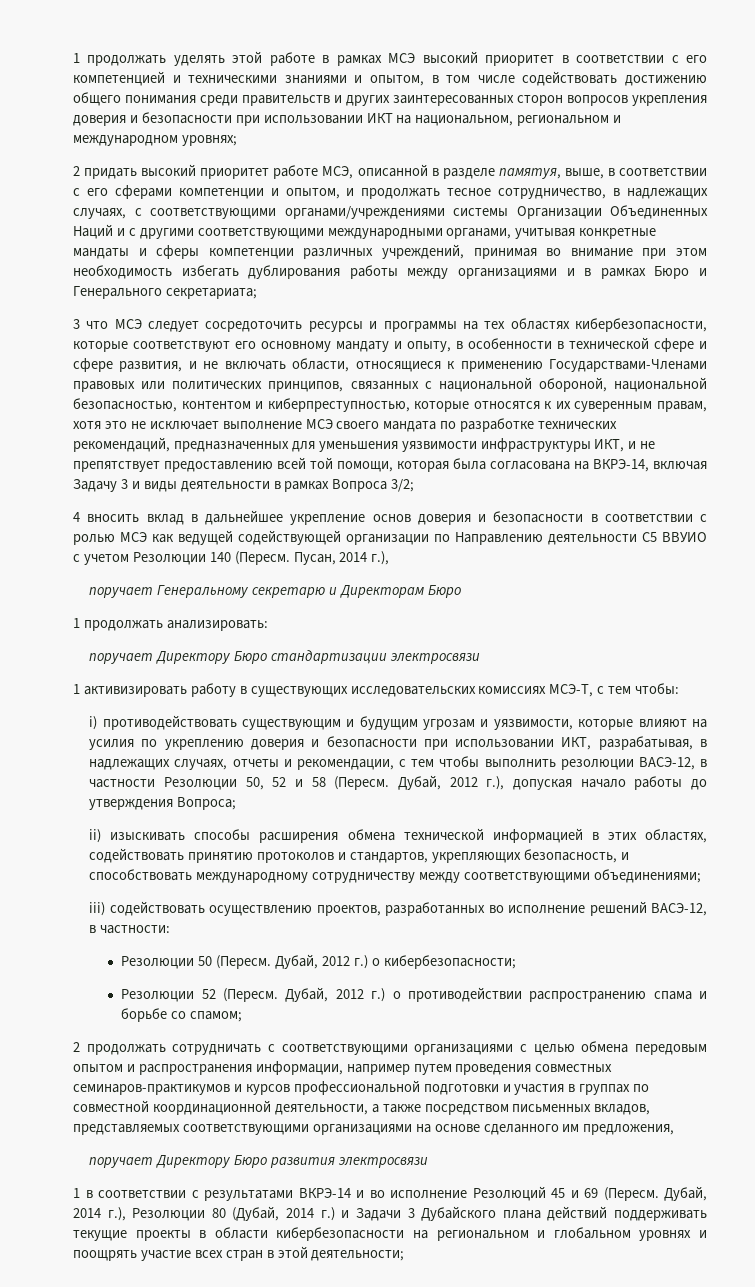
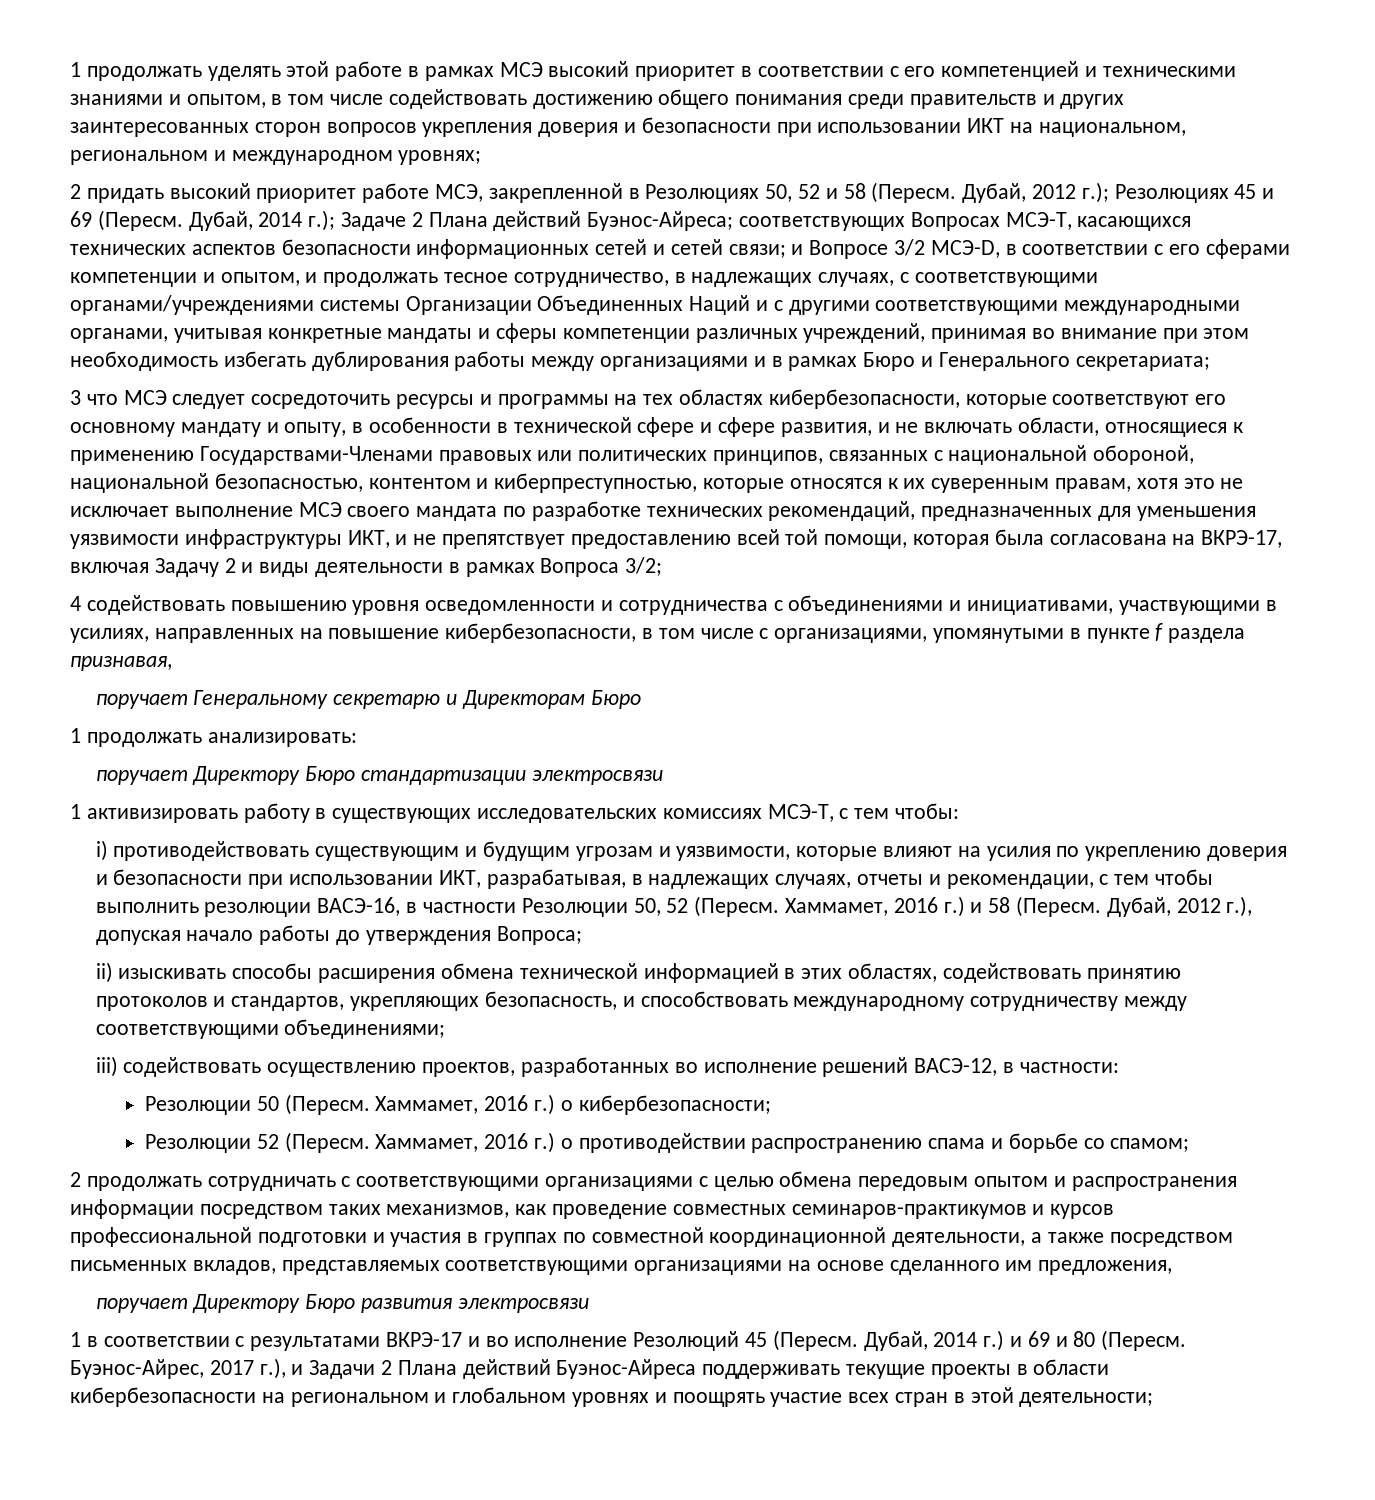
[357,164,604,179] описанной в разделе памятуя, выше, -> [488,182,1275,203] [70,210,1192,231] [70,239,1000,259] закрепленной в Резолюциях 50, 52 и 58 (Пересм. Дубай, 2012 г.); Резолюциях 45 и 69 (Пересм. Дубай, 2014 г.); Задаче 2 Плана действий Буэнос-Айреса; соответствующих Вопросах МСЭ-Т, касающихся технических аспектов безопасности информационных сетей и сетей связи; и Вопросе 3/2 МСЭ-D,
[593,459,649,472] ВКРЭ-14, -> [1201,530,1283,548] ВКРЭ-17,
[120,479,128,489] 3 -> [224,558,236,573] 2
[87,510,707,525] [73,530,707,545] [73,551,390,565] вносить вклад в дальнейшее укрепление основ доверия и безопасности в соответствии с ролью МСЭ как ведущей содействующей организации по Направлению деятельности С5 ВВУИО с учетом Резолюции 140 (Пересм. Пусан, 2014 г.), -> [86,595,1277,615] [70,623,1246,643] [70,656,172,671] содействовать повышению уровня осведомленности и сотрудничества с объединениями и инициативами, участвующими в усилиях, направленных на повышение кибербезопасности, в том числе с организациями, упомянутыми в пункте f раздела признавая,
[638,757,695,770] ВАСЭ-12, -> [317,897,401,916] ВАСЭ-16,
(287, 782) none -> [694,896,965,917] (Пересм. Хаммамет, 2016 г.)
[275,954,350,969] Дубай, 2012 -> [375,1095,529,1114] Хаммамет, 2016
[285,987,364,1002] Дубай, 2012 -> [375,1133,529,1152] Хаммамет, 2016
[255,1061,532,1075] информации, например путем проведения -> [70,1199,668,1219] информации посредством таких механизмов, как проведение
[298,1188,351,1198] ВКРЭ-14 -> [386,1332,463,1347] ВКРЭ-17
[570,1186,707,1201] [73,1206,608,1221] и 69 (Пересм. Дубай, 2014 г.), Резолюции 80 (Дубай, 2014 г.) и Задачи 3 Дубайского плана действий -> [772,1330,1187,1351] [70,1358,697,1379] (Пересм. Дубай, 2014 г.) и 69 и 80 (Пересм. Буэнос-Айрес, 2017 г.), и Задачи 2 Плана действий Буэнос-Айреса

